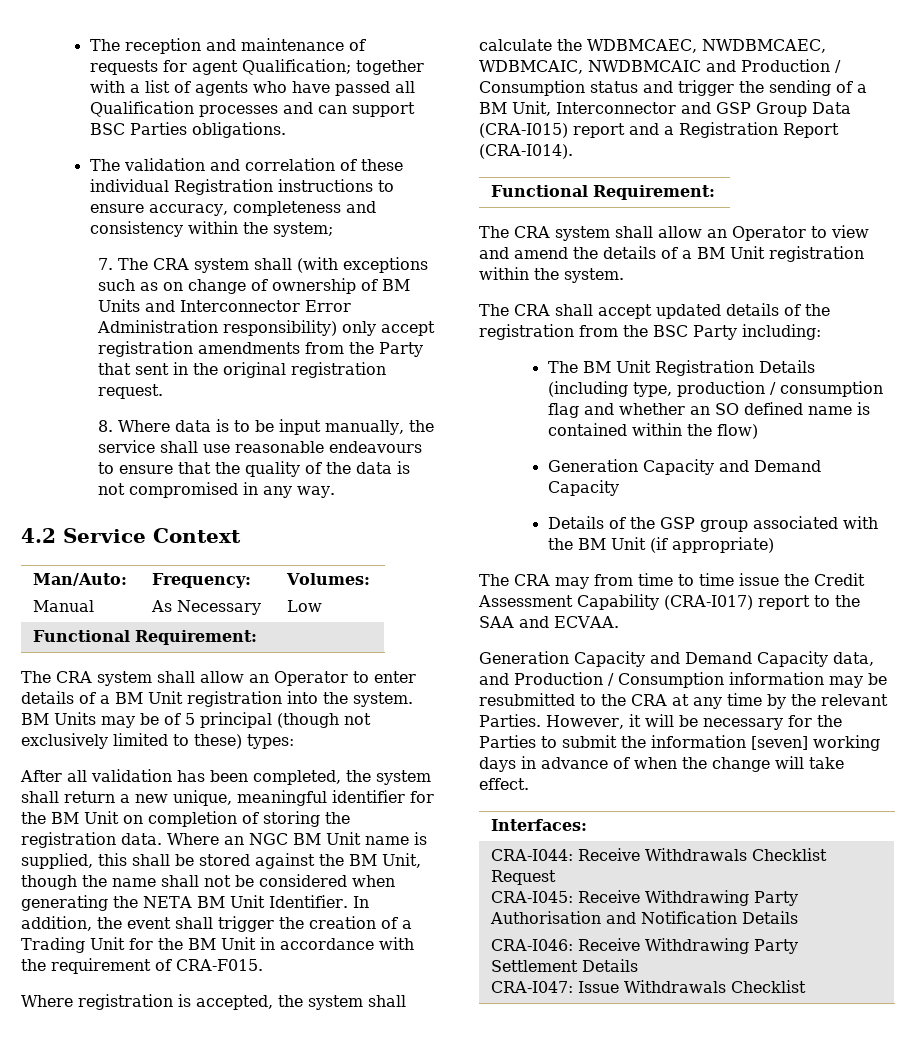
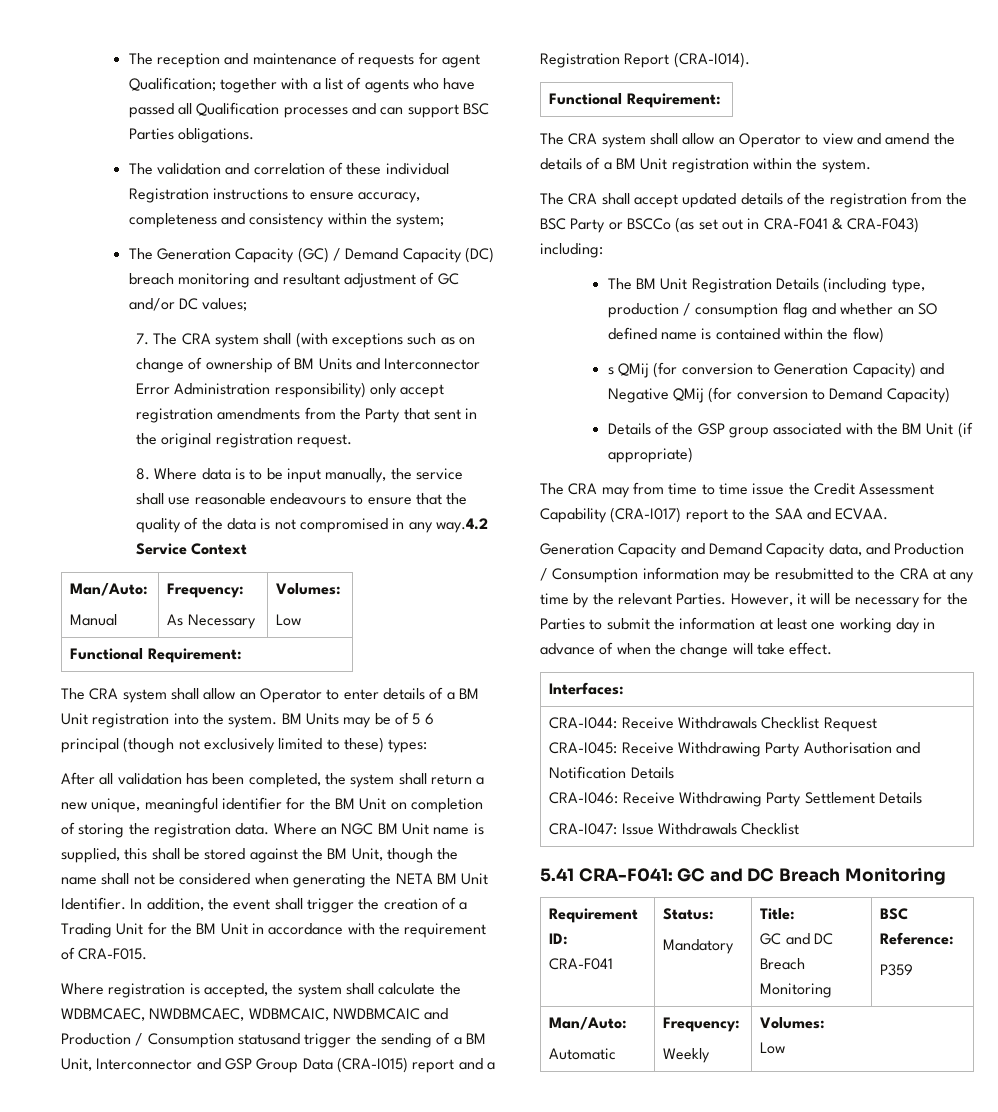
(333, 229) none -> [128,247,494,263] [128,272,459,288] [128,298,248,311] // The Generation Capacity (GC) / Demand Capacity (DC) breach monitoring and resultant adjustment of GC and/or DC values;
[296,486,335,498] [21,528,56,543] way. // 4.2 -> [435,518,488,533] way.4.2
(195, 719) none -> [424,713,434,725] 6
[590,81,673,93] status and -> [237,1033,300,1045] statusand
(737, 332) none -> [608,217,920,233] or BSCCo (as set out in CRA-F041 & CRA-F043)
[547,459,821,475] [547,480,619,496] Generation Capacity and Demand Capacity -> [607,362,944,378] [607,387,950,403] s QMij (for conversion to Generation Capacity) and Negative QMij (for conversion to Demand Capacity)
[751,735,880,751] [479,757,516,772] [seven] working days -> [759,618,920,633] at least one working day
(807, 986) none -> [540,867,946,885] [549,908,639,923] [549,933,569,945] [549,958,614,970] [663,908,715,920] [663,939,735,954] [760,908,796,920] [760,933,834,945] [760,958,806,970] [760,983,833,998] [880,908,909,920] [880,932,955,945] [880,964,914,976] [549,1017,628,1030] [549,1048,617,1060] [663,1017,741,1032] [663,1048,711,1063] [760,1017,826,1029] [760,1042,786,1054] // 5.41 CRA-F041: GC and DC Breach Monitoring // Requirement ID: // CRA-F041 | Status: // Mandatory | Title: // GC and DC Breach Monitoring | BSC Reference: // P359 // Man/Auto: // Automatic | Frequency: // Weekly | Volumes: // Low

